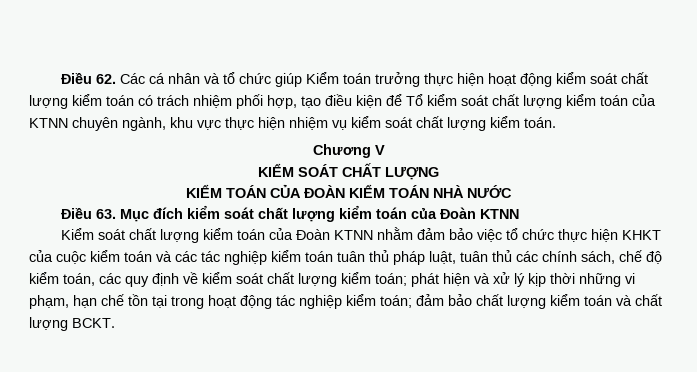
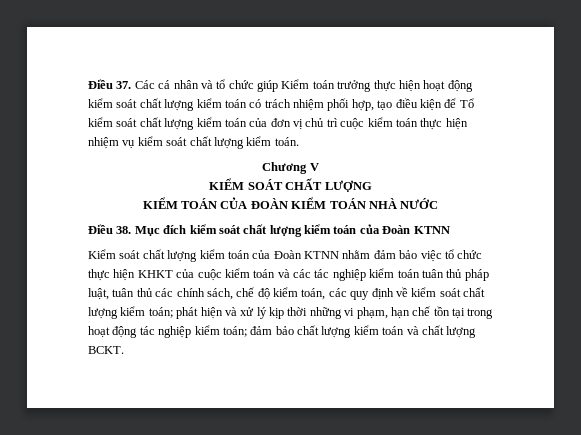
[60,73,116,84] Điều 62. -> [88,79,132,89] Điều 37.
[29,117,221,131] KTNN chuyên ngành, khu vực -> [270,117,418,130] đơn vị chủ trì cuộc kiểm toán
[95,209,116,219] 63. -> [116,226,132,234] 38.

